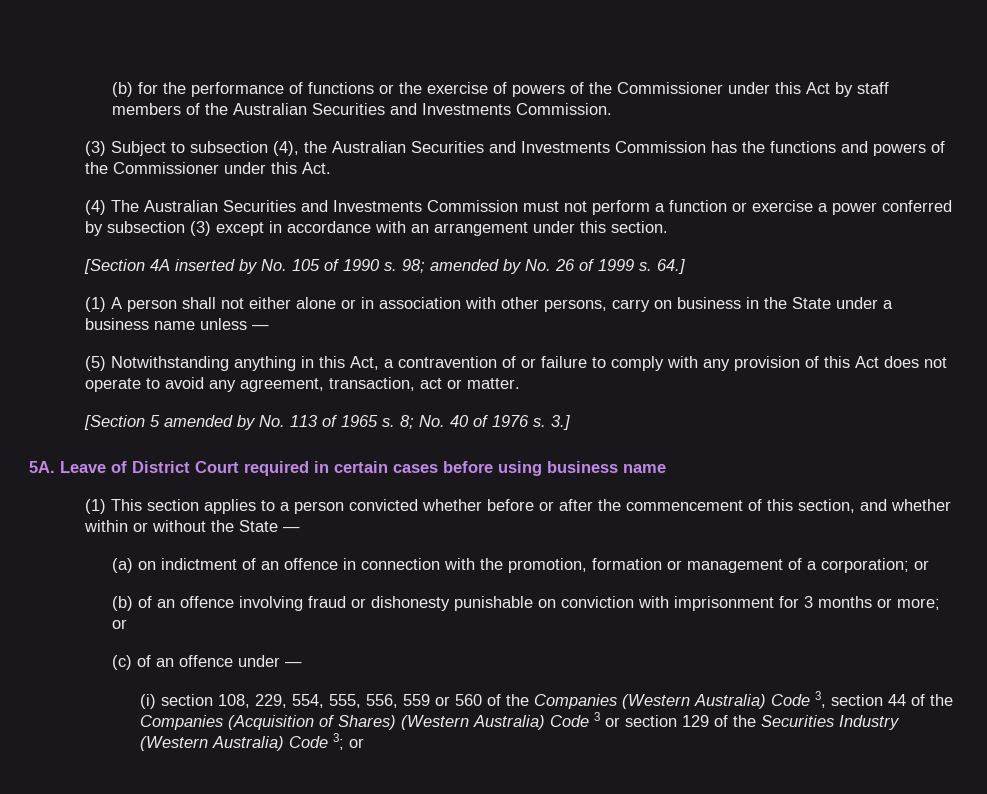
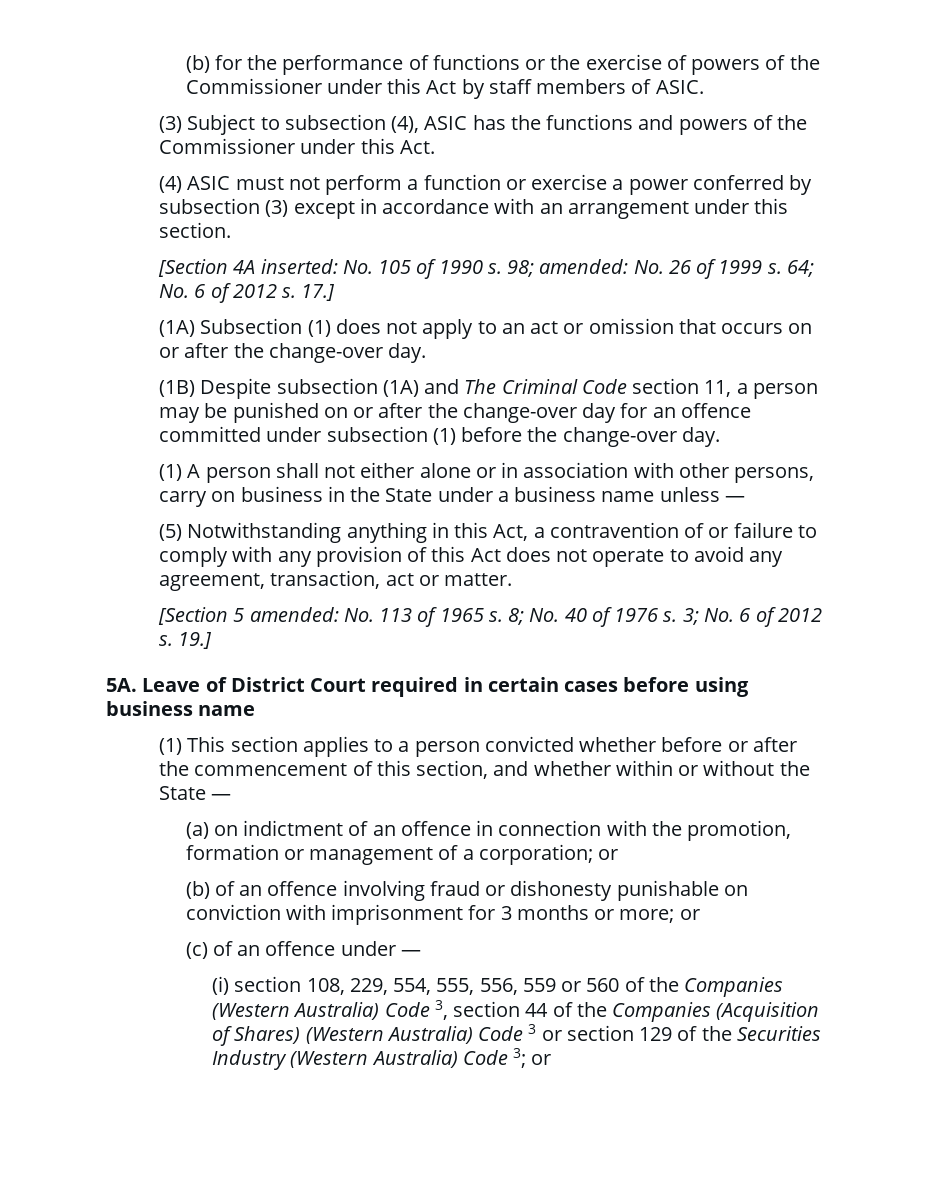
[205,103,613,115] the Australian Securities and Investments Commission. -> [655,80,704,94] ASIC.
[303,141,706,153] the Australian Securities and Investments Commission -> [424,116,468,130] ASIC
[110,200,518,212] The Australian Securities and Investments Commission -> [187,176,231,190] ASIC
[174,259,258,274] inserted by -> [260,259,338,274] inserted:
[429,259,522,274] amended by -> [539,259,629,274] amended:
[656,259,685,274] 64.] -> [786,260,814,277] [159,283,336,303] [159,318,813,339] [159,343,427,363] [159,378,818,399] [159,402,751,423] [159,426,720,447] 64; No. 6 of 2012 s. 17.] // (1A) Subsection (1) does not apply to an act or omission that occurs on or after the change-over day. // (1B) Despite subsection (1A) and The Criminal Code section 11, a person may be punished on or after the change-over day for an offence committed under subsection (1) before the change-over day.
[163,415,256,430] amended by -> [249,607,339,622] amended:
[550,415,570,430] 3.] -> [682,607,822,627] [159,632,213,649] 3; No. 6 of 2012 s. 19.]

